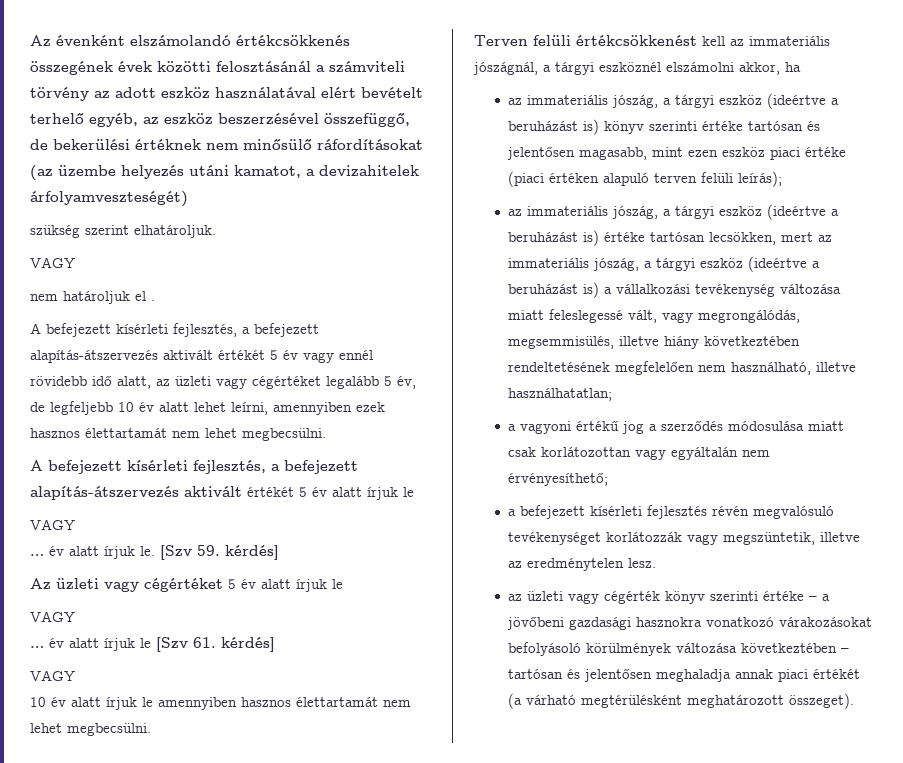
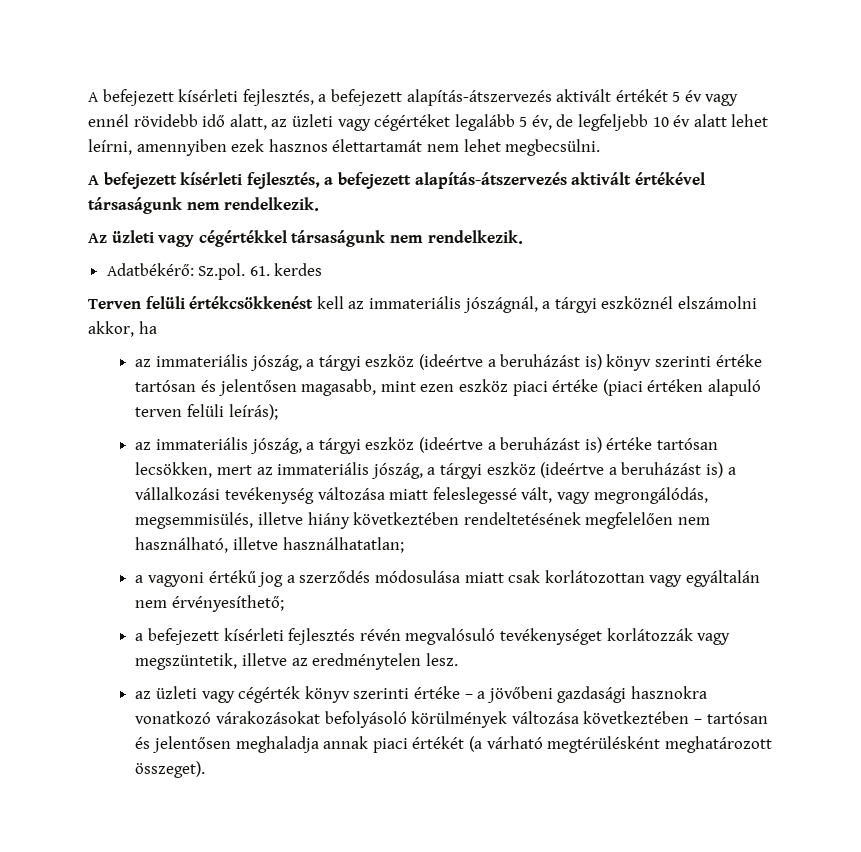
[30,35,350,47] [30,61,405,75] [30,87,423,101] [30,113,410,127] [30,139,423,150] [30,165,419,180] [30,191,188,207] [30,225,216,238] [30,257,75,268] [30,291,155,304] Az évenként elszámolandó értékcsökkenés összegének évek közötti felosztásánál a számviteli törvény az adott eszköz használatával elért bevételt terhelő egyéb, az eszköz beszerzésével összefüggő, de bekerülési értéknek nem minősülő ráfordításokat (az üzembe helyezés utáni kamatot, a devizahitelek árfolyamveszteségét) // szükség szerint elhatároljuk. // VAGY // nem határoljuk el . // -> (88, 97) none
[247,487,414,500] [30,519,75,530] [30,545,279,560] [30,578,343,592] [30,611,75,622] [30,637,275,652] [30,670,75,681] [30,697,411,710] [30,723,151,736] értékét 5 év alatt írjuk le // VAGY // … év alatt írjuk le. [Szv 59. kérdés] // Az üzleti vagy cégértéket 5 év alatt írjuk le // VAGY // … év alatt írjuk le [Szv 61. kérdés] // VAGY // 10 év alatt írjuk le amennyiben hasznos élettartamát nem lehet megbecsülni. -> [634,172,705,185] [88,197,320,214] [88,230,523,247] [106,263,323,280] értékével társaságunk nem rendelkezik. // Az üzleti vagy cégértékkel társaságunk nem rendelkezik. // Adatbékérő: Sz.pol. 61. kerdes

